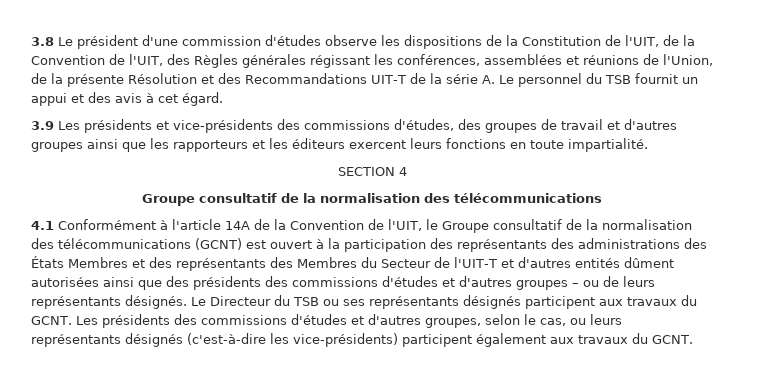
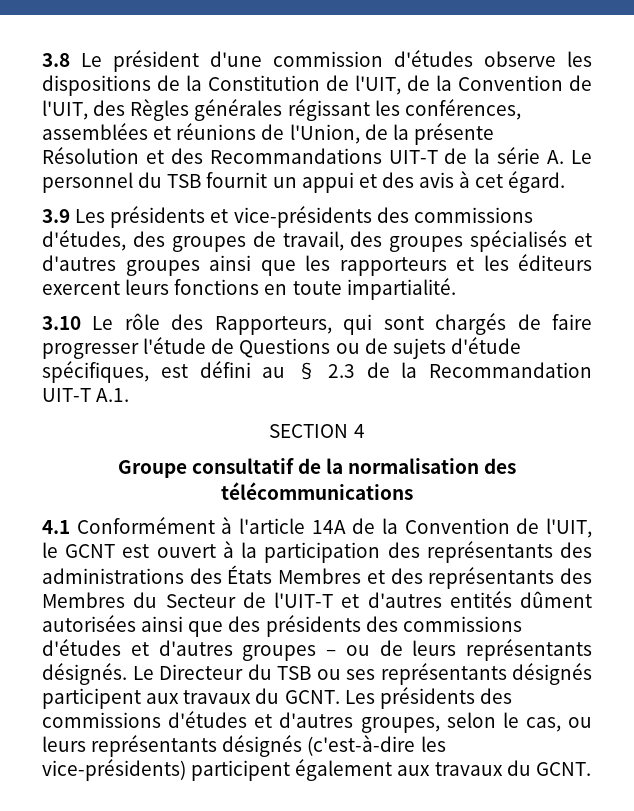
[561,119,603,130] travail -> [282,230,568,252] travail, des groupes spécialisés
(648, 145) none -> [42,313,592,335] [42,337,521,359] [42,361,592,383] [42,388,130,402] // 3.10 Le rôle des Rapporteurs, qui sont chargés de faire progresser l'étude de Questions ou de sujets d'étude spécifiques, est défini au § 2.3 de la Recommandation UIT-T A.1.
[442,219,692,233] [31,238,242,250] Groupe consultatif de la normalisation des télécommunications (GCNT) -> [65,544,116,558] GCNT

